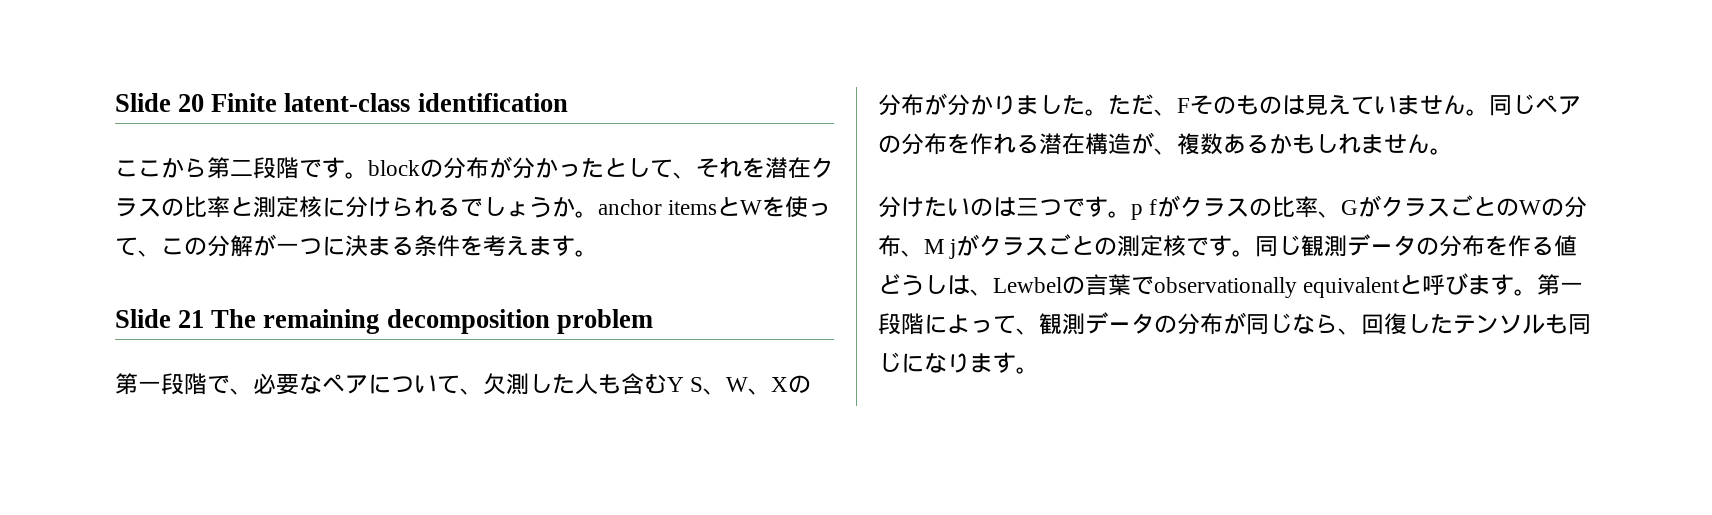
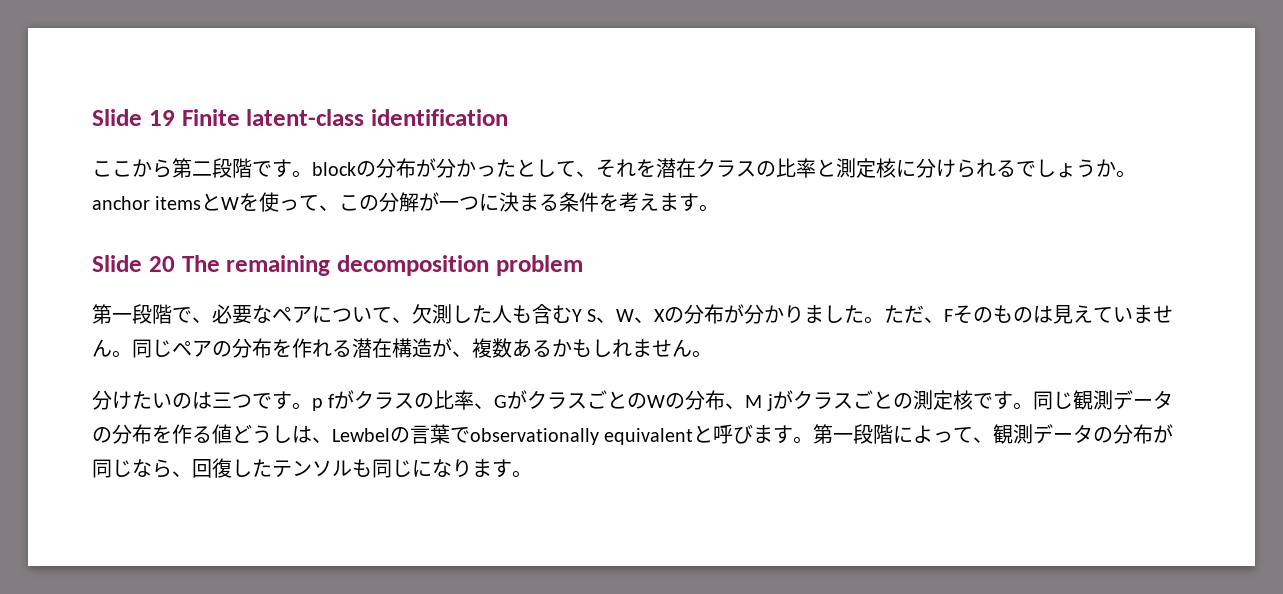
[115,93,205,112] Slide 20 -> [92,109,175,126] Slide 19
[178,310,205,328] 21 -> [148,256,175,272] 20

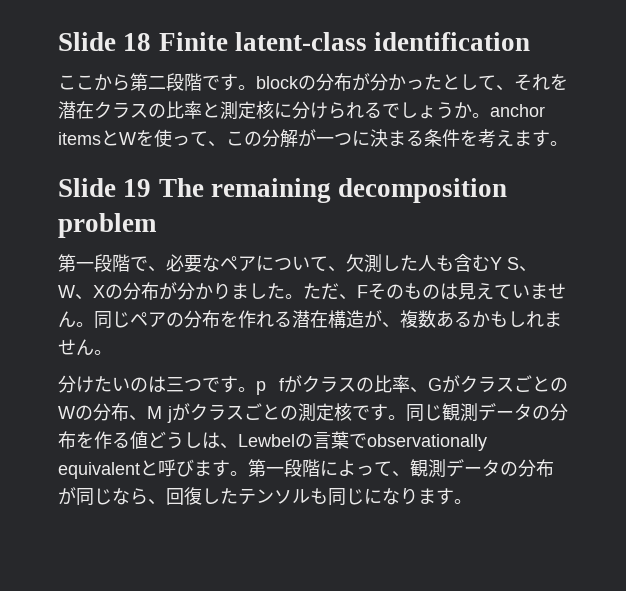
[92,109,175,126] Slide 19 -> [58,32,152,51] Slide 18
[148,256,175,272] 20 -> [123,179,152,197] 19

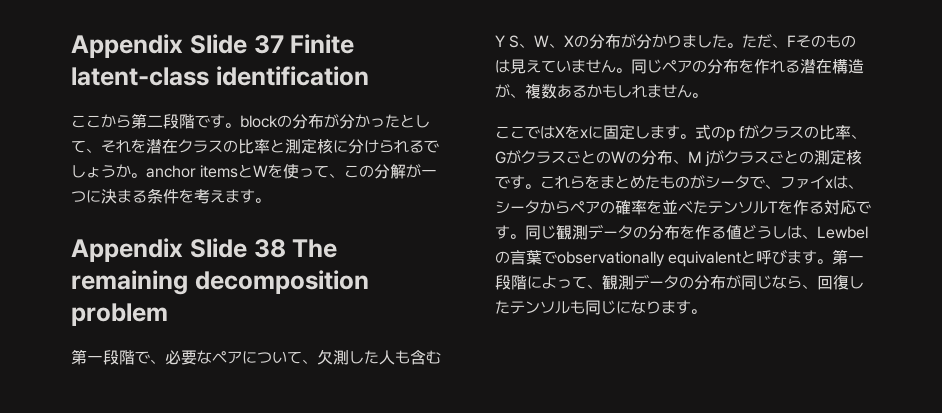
[58,32,152,51] Slide 18 -> [71,34,284,58] Appendix Slide 37
[58,178,152,197] Slide 19 -> [71,238,286,262] Appendix Slide 38
[58,375,256,393] 分けたいのは三つです。 -> [495,124,726,140] ここではXをxに固定します。式の
(406, 417) none -> [540,175,863,189] [495,200,871,215] [495,225,525,239] これらをまとめたものがシータで、ファイxは、シータからペアの確率を並べたテンソルTを作る対応です。

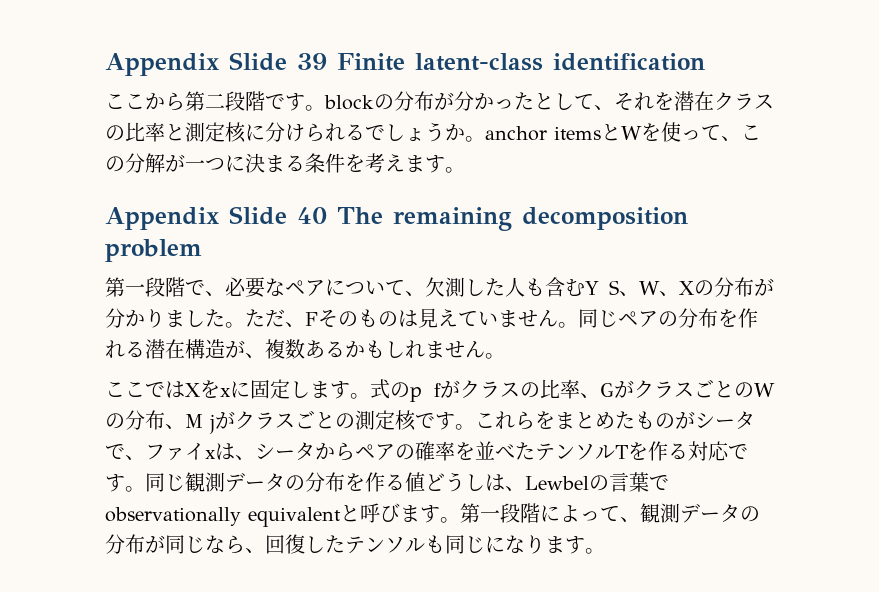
[71,34,284,58] Appendix Slide 37 -> [105,52,327,76] Appendix Slide 39
[253,239,286,258] 38 -> [297,207,327,224] 40

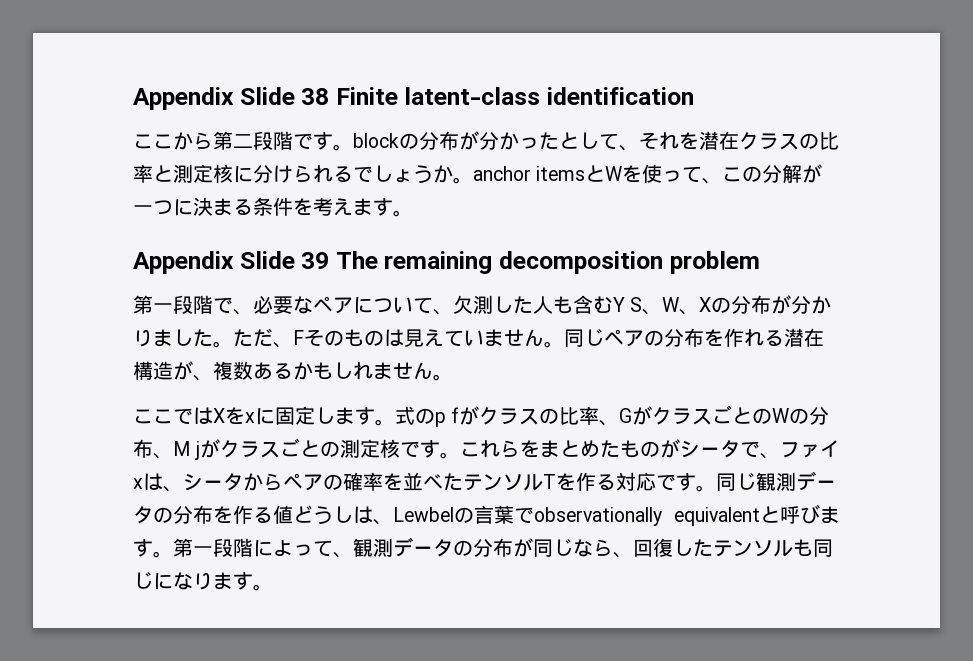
[105,52,327,76] Appendix Slide 39 -> [133,87,330,110] Appendix Slide 38
[297,207,327,224] 40 -> [301,252,330,269] 39

